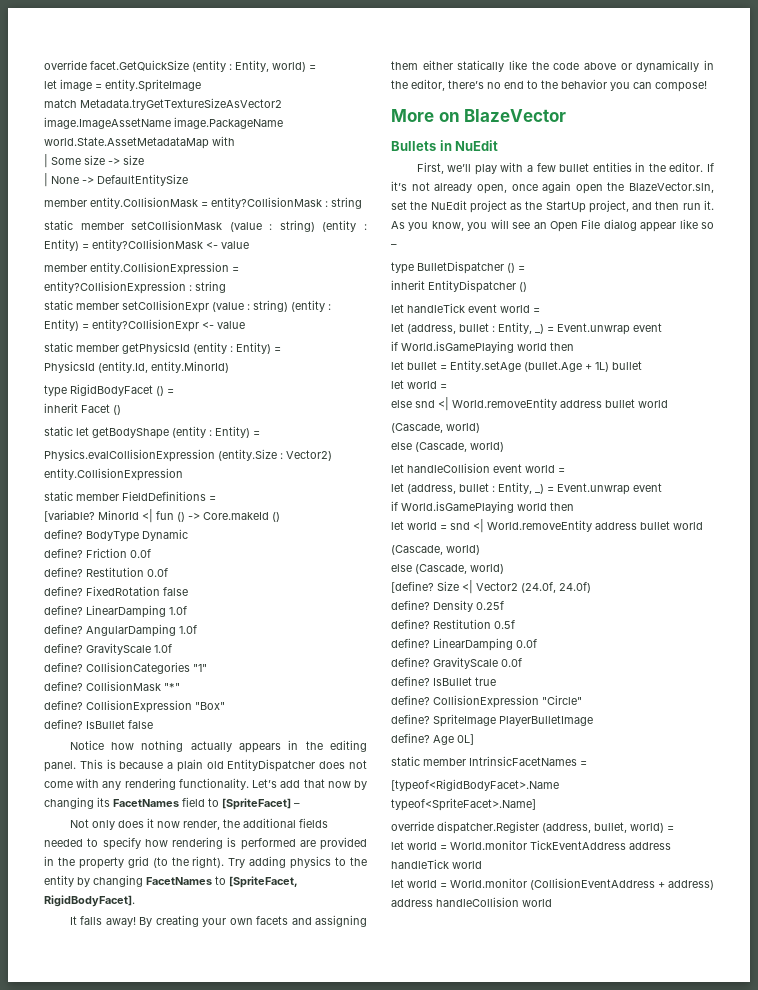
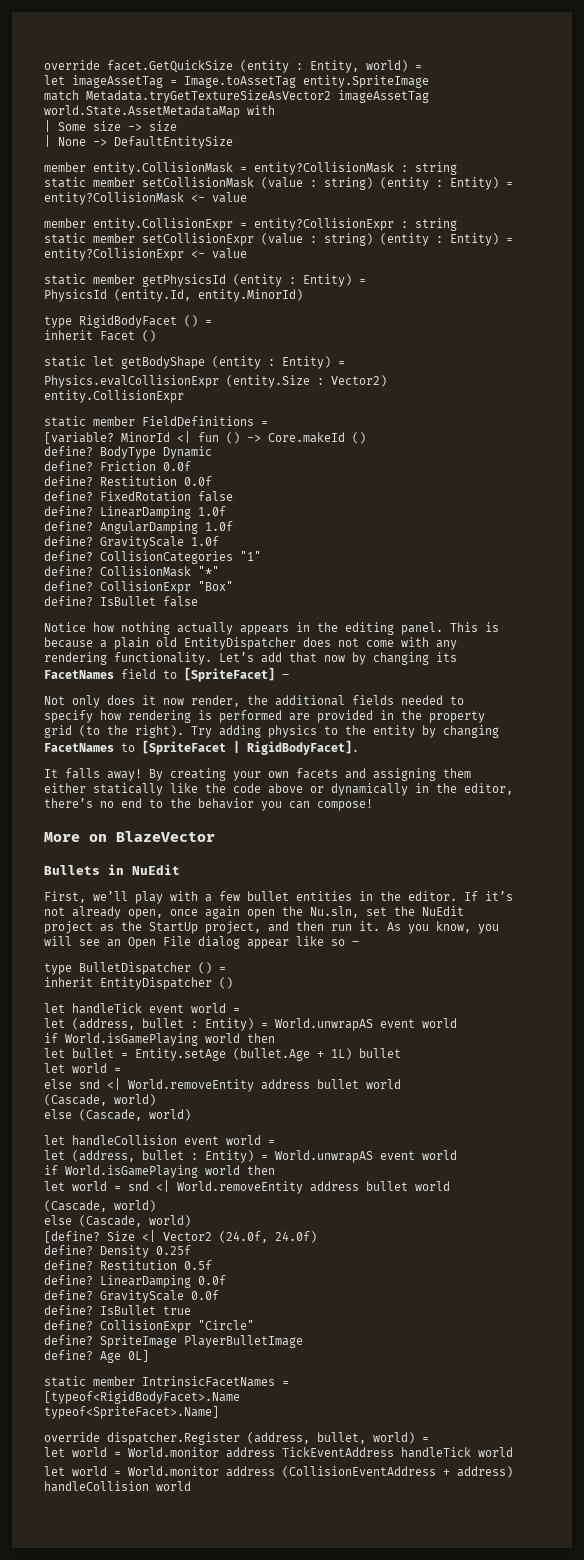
[60,79,102,91] image = -> [72,75,296,88] imageAssetTag = Image.toAssetTag
[44,117,283,129] image.ImageAssetName image.PackageName -> [338,90,429,103] imageAssetTag
[90,262,239,275] [44,281,186,294] entity.CollisionExpression = entity?CollisionExpression -> [93,218,394,231] entity.CollisionExpr = entity?CollisionExpr
[44,449,215,462] Physics.evalCollisionExpression -> [44,375,219,388] Physics.evalCollisionExpr
[44,468,183,481] entity.CollisionExpression -> [44,390,184,403] entity.CollisionExpr
[86,700,192,713] CollisionExpression -> [100,581,191,594] CollisionExpr
[229,876,298,888] [SpriteFacet, -> [142,740,240,755] [SpriteFacet |
[629,182,714,193] BlazeVector.sln, -> [310,906,359,918] Nu.sln,
[498,322,662,335] Entity, _) = Event.unwrap event -> [205,1018,457,1031] Entity) = World.unwrapAS event world
[498,482,662,495] Entity, _) = Event.unwrap event -> [205,1150,457,1163] Entity) = World.unwrapAS event world
[433,695,539,708] CollisionExpression -> [100,1320,191,1333] CollisionExpr
[530,840,671,850] TickEventAddress address -> [226,1447,394,1458] address TickEventAddress
(527, 883) none -> [226,1466,275,1477] address
[391,899,433,907] address -> (513, 1472) none

